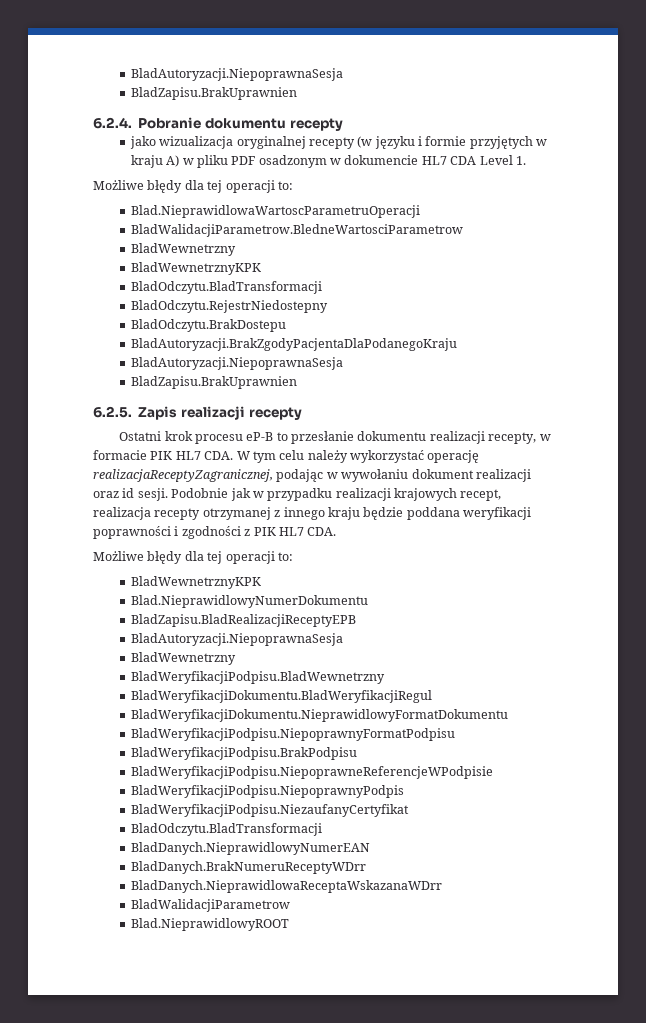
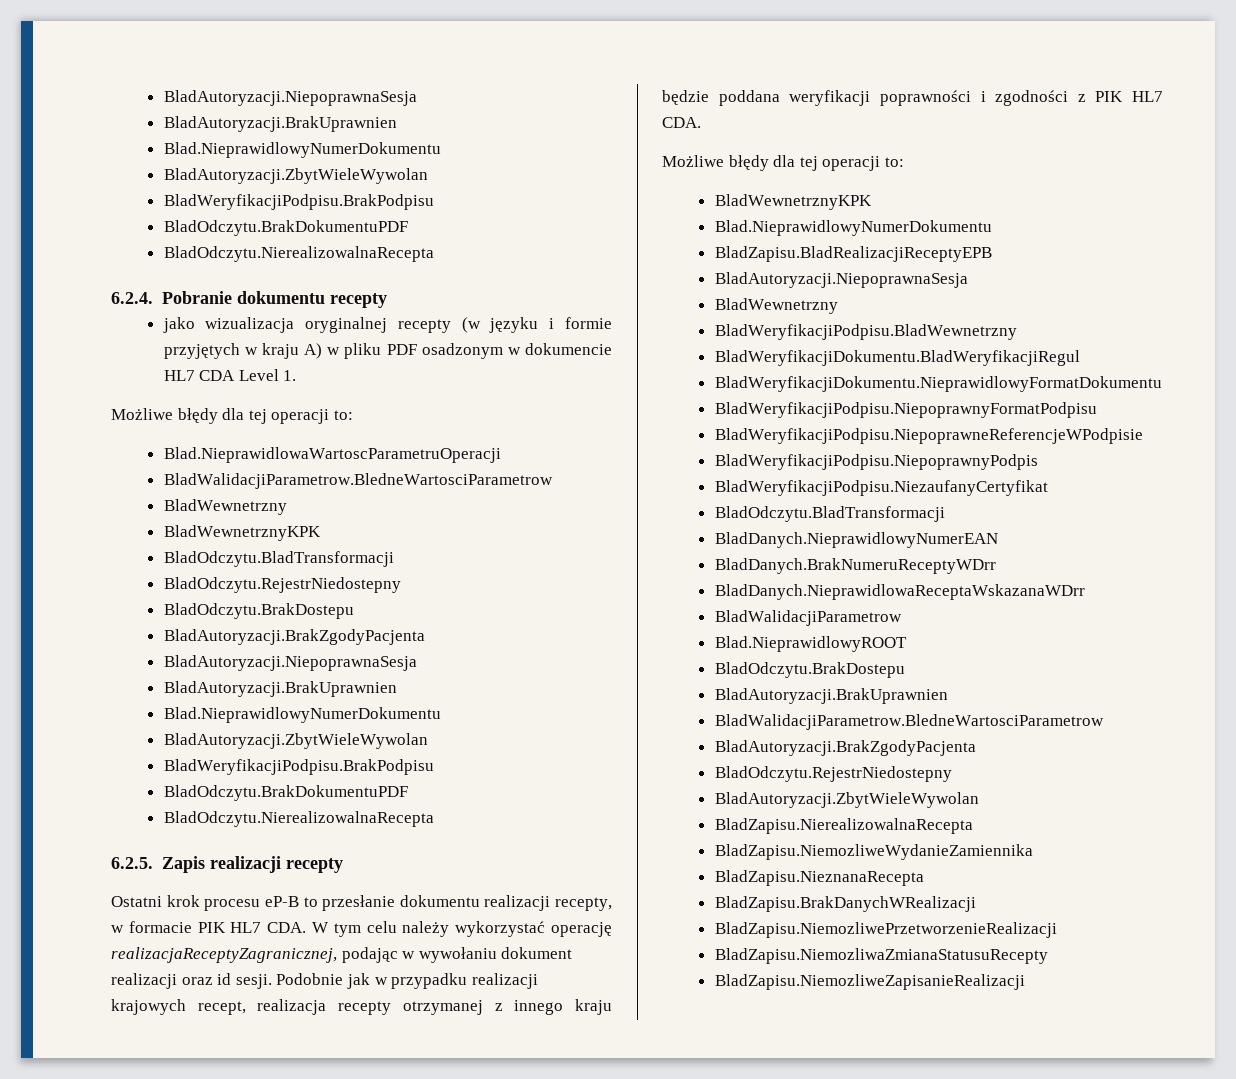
[130,68,343,81] [130,87,297,100] BladAutoryzacji.NiepoprawnaSesja // BladZapisu.BrakUprawnien -> [163,90,417,106] [163,116,397,132] [163,142,441,158] [163,168,428,184] [163,194,434,210] [163,220,408,236] [163,246,434,262] BladAutoryzacji.NiepoprawnaSesja // BladAutoryzacji.BrakUprawnien // Blad.NieprawidlowyNumerDokumentu // BladAutoryzacji.ZbytWieleWywolan // BladWeryfikacjiPodpisu.BrakPodpisu // BladOdczytu.BrakDokumentuPDF // BladOdczytu.NierealizowalnaRecepta
[130,338,457,351] [130,357,343,370] [130,376,297,389] BladAutoryzacji.BrakZgodyPacjentaDlaPodanegoKraju // BladAutoryzacji.NiepoprawnaSesja // BladZapisu.BrakUprawnien -> [163,629,425,645] [163,655,417,671] [163,681,397,697] [163,707,441,723] [163,733,428,749] [163,759,434,775] [163,785,408,801] [163,811,434,827] BladAutoryzacji.BrakZgodyPacjenta // BladAutoryzacji.NiepoprawnaSesja // BladAutoryzacji.BrakUprawnien // Blad.NieprawidlowyNumerDokumentu // BladAutoryzacji.ZbytWieleWywolan // BladWeryfikacjiPodpisu.BrakPodpisu // BladOdczytu.BrakDokumentuPDF // BladOdczytu.NierealizowalnaRecepta
[130,747,357,760] // BladWeryfikacjiPodpisu.BrakPodpisu -> (1097, 410) none
(289, 924) none -> [714,662,905,678] [714,688,948,704] [714,714,1104,730] [714,740,976,756] [714,766,952,782] [714,792,979,808] [714,818,973,834] [714,844,1033,860] [714,870,924,886] [714,896,976,912] [714,922,1057,938] [714,948,1048,964] [714,974,1025,990] // BladOdczytu.BrakDostepu // BladAutoryzacji.BrakUprawnien // BladWalidacjiParametrow.BledneWartosciParametrow // BladAutoryzacji.BrakZgodyPacjenta // BladOdczytu.RejestrNiedostepny // BladAutoryzacji.ZbytWieleWywolan // BladZapisu.NierealizowalnaRecepta // BladZapisu.NiemozliweWydanieZamiennika // BladZapisu.NieznanaRecepta // BladZapisu.BrakDanychWRealizacji // BladZapisu.NiemozliwePrzetworzenieRealizacji // BladZapisu.NiemozliwaZmianaStatusuRecepty // BladZapisu.NiemozliweZapisanieRealizacji

